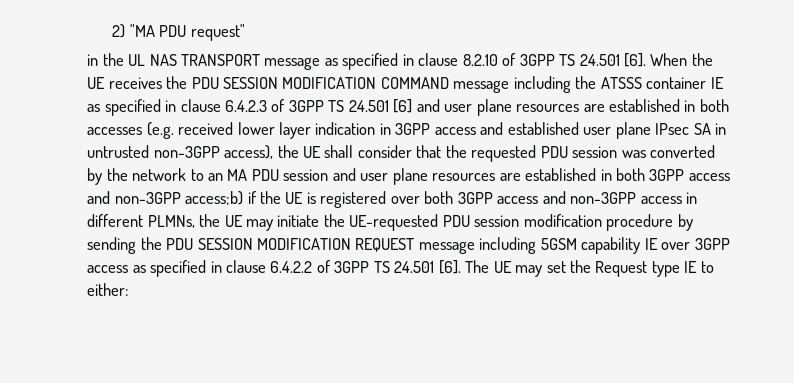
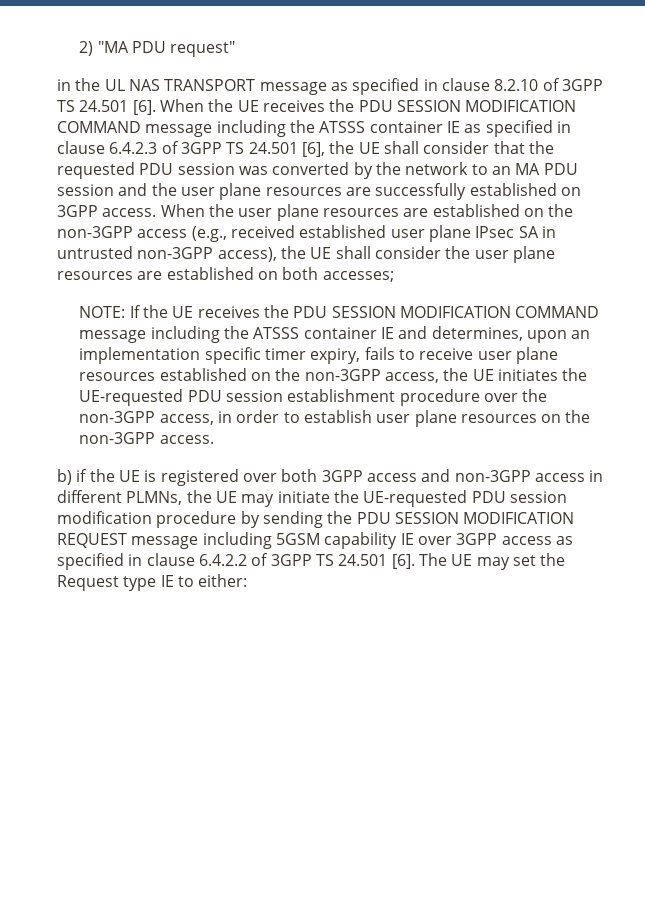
[393,99,729,116] [87,122,726,139] [87,145,274,159] [6] and user plane resources are established in both accesses (e.g. received lower layer indication in 3GPP access and established user plane IPsec SA in untrusted non-3GPP access), -> [302,142,326,157] [6],
[360,168,730,185] [87,191,244,205] user plane resources are established in both 3GPP access and non-3GPP access;b) -> [151,183,582,200] [57,204,574,221] [57,225,557,242] [57,246,556,263] [57,267,394,282] [79,305,600,318] [79,326,591,343] [79,347,558,364] [79,368,588,383] [79,389,548,406] [79,410,591,427] [79,432,214,444] [57,469,73,485] the user plane resources are successfully established on 3GPP access. When the user plane resources are established on the non-3GPP access (e.g., received established user plane IPsec SA in untrusted non-3GPP access), the UE shall consider the user plane resources are established on both accesses; // NOTE: If the UE receives the PDU SESSION MODIFICATION COMMAND message including the ATSSS container IE and determines, upon an implementation specific timer expiry, fails to receive user plane resources established on the non-3GPP access, the UE initiates the UE-requested PDU session establishment procedure over the non-3GPP access, in order to establish user plane resources on the non-3GPP access. // b)

